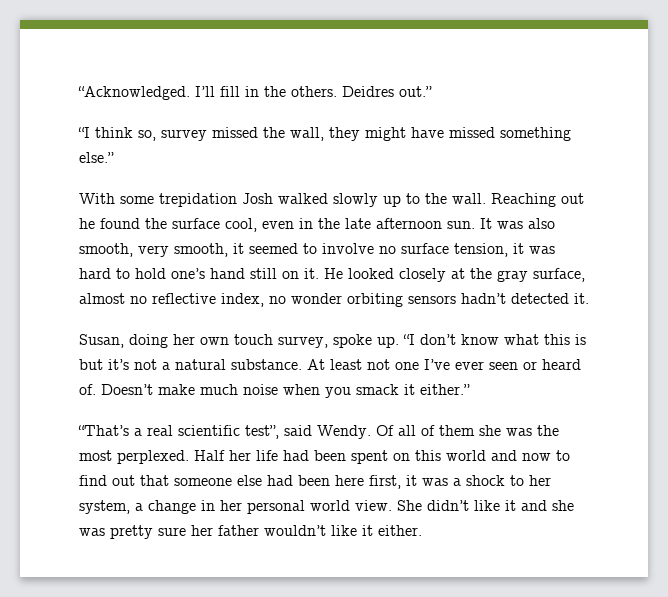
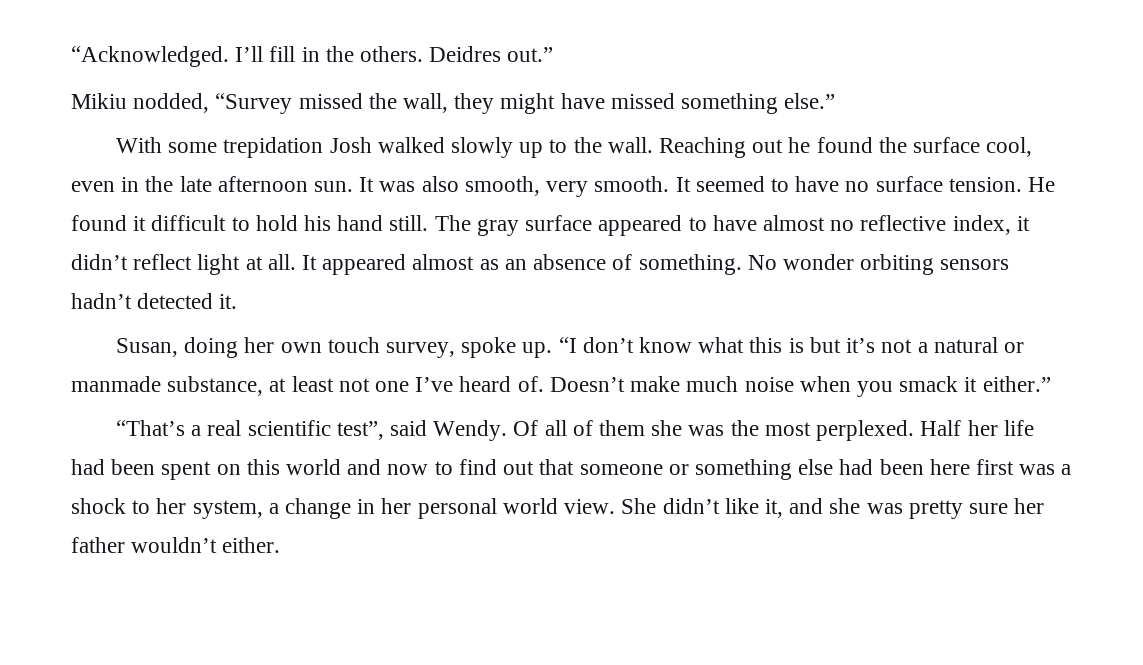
[78,127,207,141] “I think so, survey -> [71,93,293,114] Mikiu nodded, “Survey
[174,243,244,257] smooth, it -> [594,176,691,192] smooth. It
[322,243,374,254] involve -> [795,176,840,192] have
[454,243,555,257] [79,268,585,282] [79,293,286,307] tension, it was hard to hold one’s hand still on it. He looked closely at the gray surface, almost no reflective index, no -> [948,177,1055,192] [71,215,1030,236] [71,254,777,275] tension. He found it difficult to hold his hand still. The gray surface appeared to have almost no reflective index, it didn’t reflect light at all. It appeared almost as an absence of something. No
[231,359,325,370] substance. At -> [1003,342,1024,353] [71,376,287,396] or manmade substance, at
[455,361,537,370] ever seen or -> (454, 384) none
(232, 482) none -> [668,459,792,480] or something
[369,475,417,489] first, it -> [975,459,1014,475] first
[505,500,516,511] it -> [764,499,783,518] it,
[331,525,373,536] like it -> (218, 545) none

